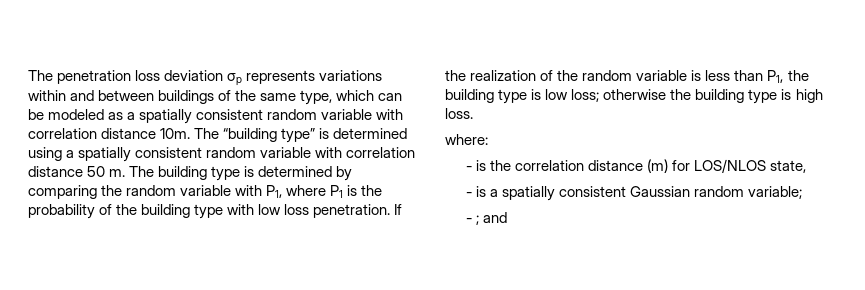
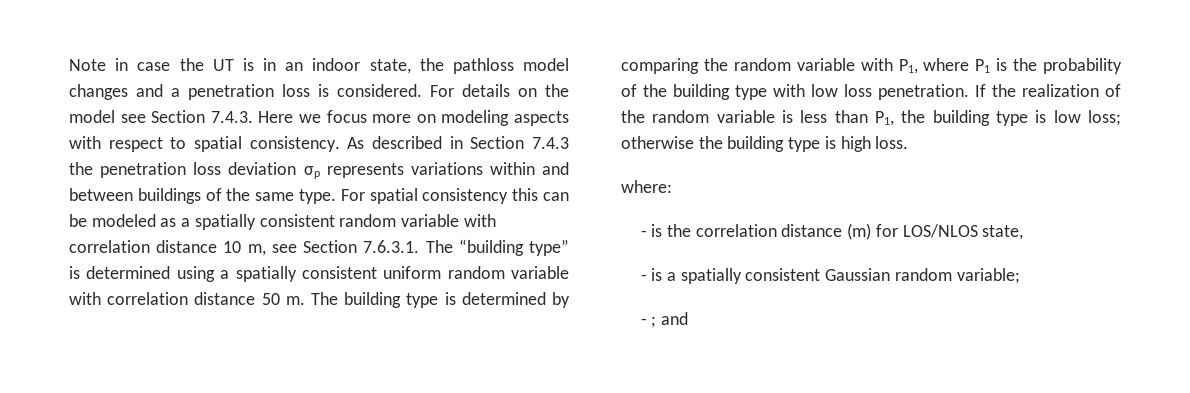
[28,70,53,81] The -> [69,58,569,74] [69,84,569,100] [69,110,569,126] [69,136,569,152] [69,162,93,175] Note in case the UT is in an indoor state, the pathloss model changes and a penetration loss is considered. For details on the model see Section 7.4.3. Here we focus more on modeling aspects with respect to spatial consistency. As described in Section 7.4.3 the
[300,90,375,105] type, which -> [299,188,539,204] type. For spatial consistency this
[160,128,191,139] 10m. -> [223,240,420,256] 10 m, see Section 7.6.3.1.
(203, 152) none -> [383,266,442,279] uniform

